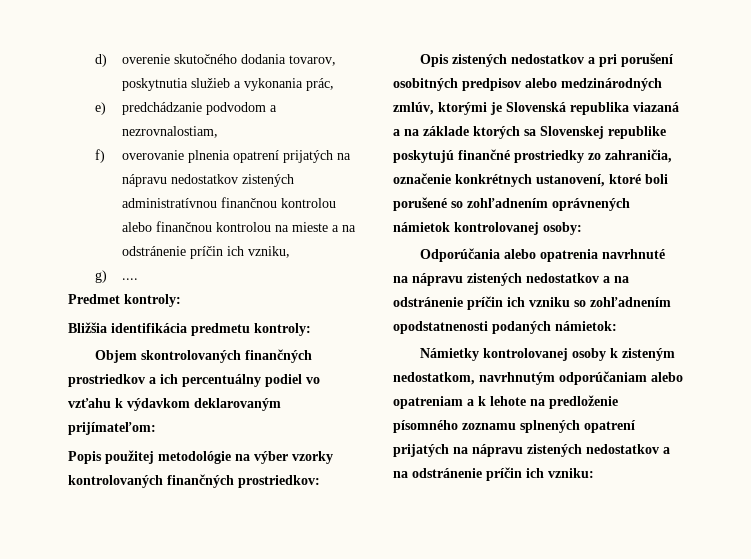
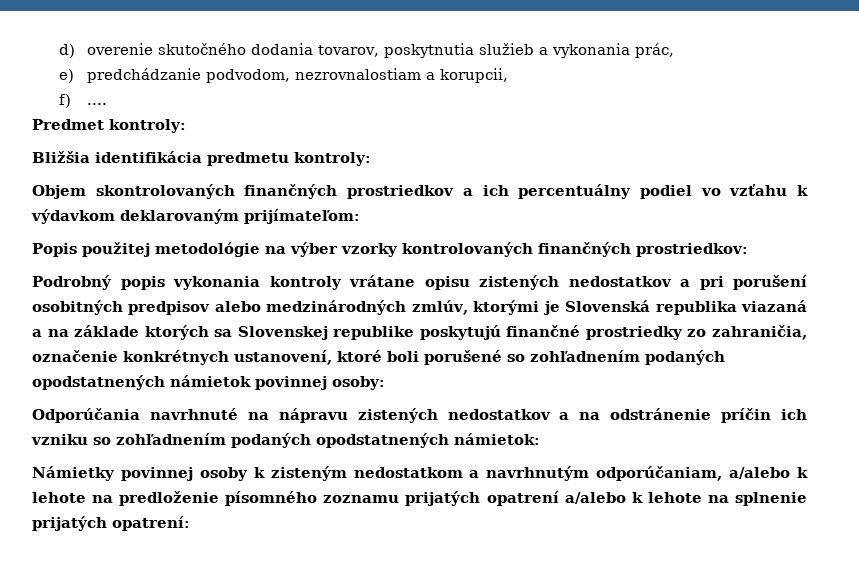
[205,102,277,115] [121,126,218,138] [94,149,351,163] [121,174,294,187] [121,197,336,208] [121,221,356,232] [121,246,290,259] [94,270,107,283] podvodom a nezrovnalostiam, // f) overovanie plnenia opatrení prijatých na nápravu nedostatkov zistených administratívnou finančnou kontrolou alebo finančnou kontrolou na mieste a na odstránenie príčin ich vzniku, // g) -> [205,68,508,83] [59,94,72,108] podvodom, nezrovnalostiam a korupcii, // f)
[420,54,450,67] Opis -> [32,275,470,290] Podrobný popis vykonania kontroly vrátane opisu
[552,198,630,211] [393,222,539,235] oprávnených námietok kontrolovanej -> [645,350,725,365] [32,375,327,390] podaných opodstatnených námietok povinnej
[504,249,599,262] alebo opatrenia -> (140, 415) none
[393,321,551,334] opodstatnenosti podaných -> [231,433,449,448] podaných opodstatnených
[483,348,569,361] kontrolovanej -> [120,467,193,481] povinnej
[393,371,683,385] [393,396,474,409] nedostatkom, navrhnutým odporúčaniam alebo opatreniam a -> [353,466,791,481] nedostatkom a navrhnutým odporúčaniam, a/alebo
[520,420,636,433] [393,444,670,457] [393,467,594,481] splnených opatrení prijatých na nápravu zistených nedostatkov a na odstránenie príčin ich vzniku: -> [405,491,808,506] [32,516,190,531] prijatých opatrení a/alebo k lehote na splnenie prijatých opatrení:

